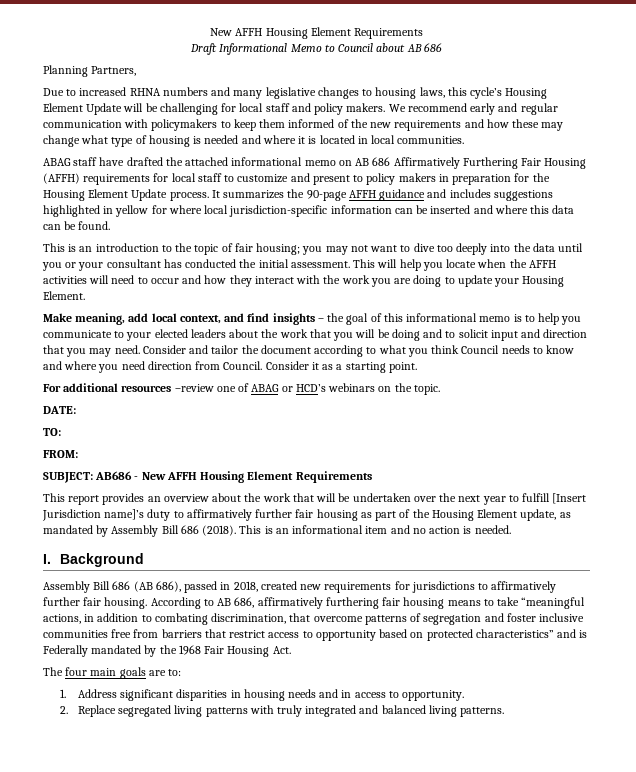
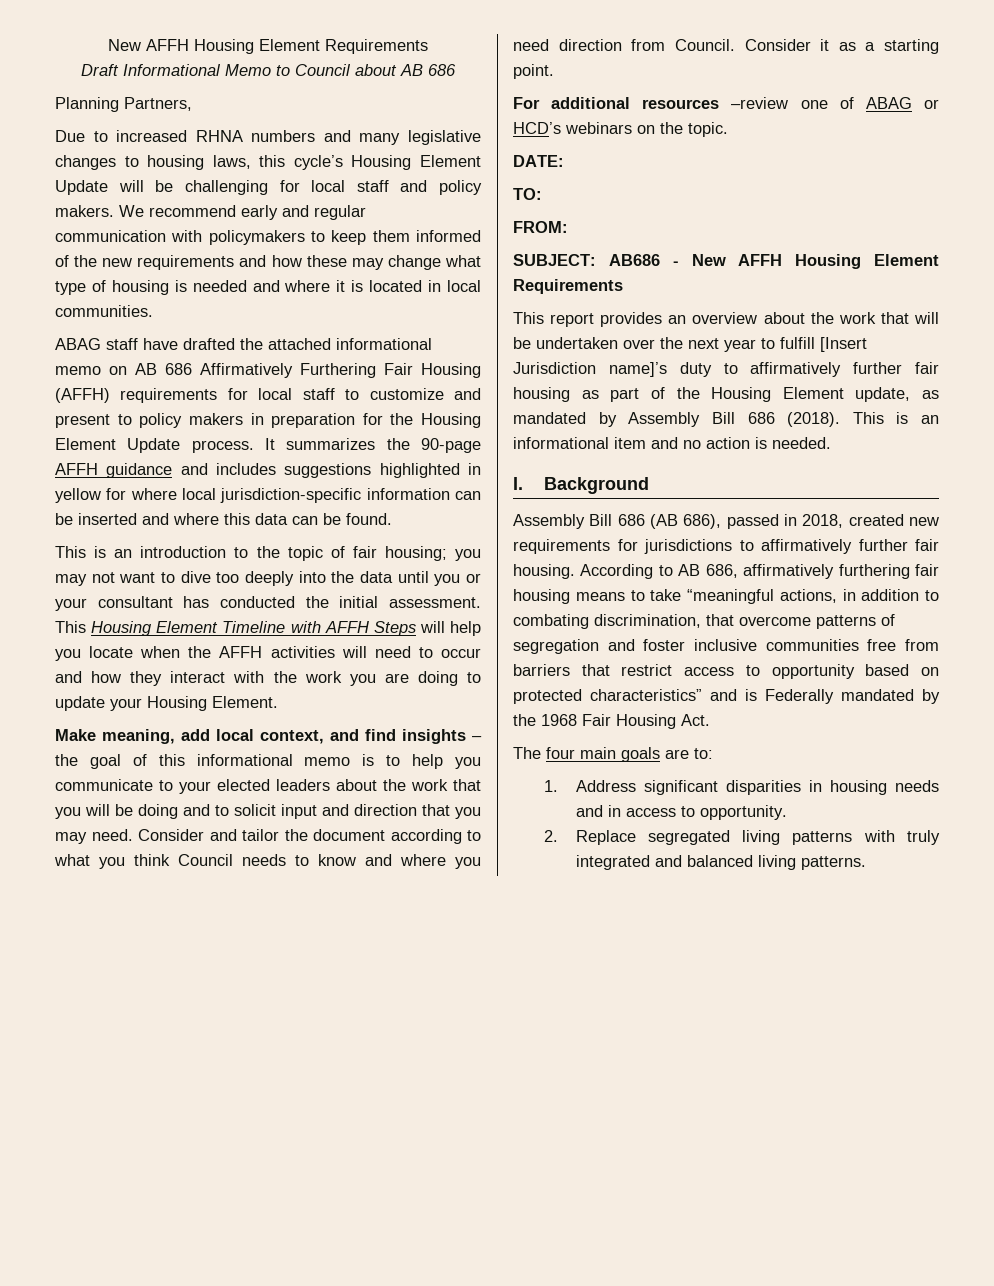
(376, 263) none -> [91,621,416,636] Housing Element Timeline with AFFH Steps

